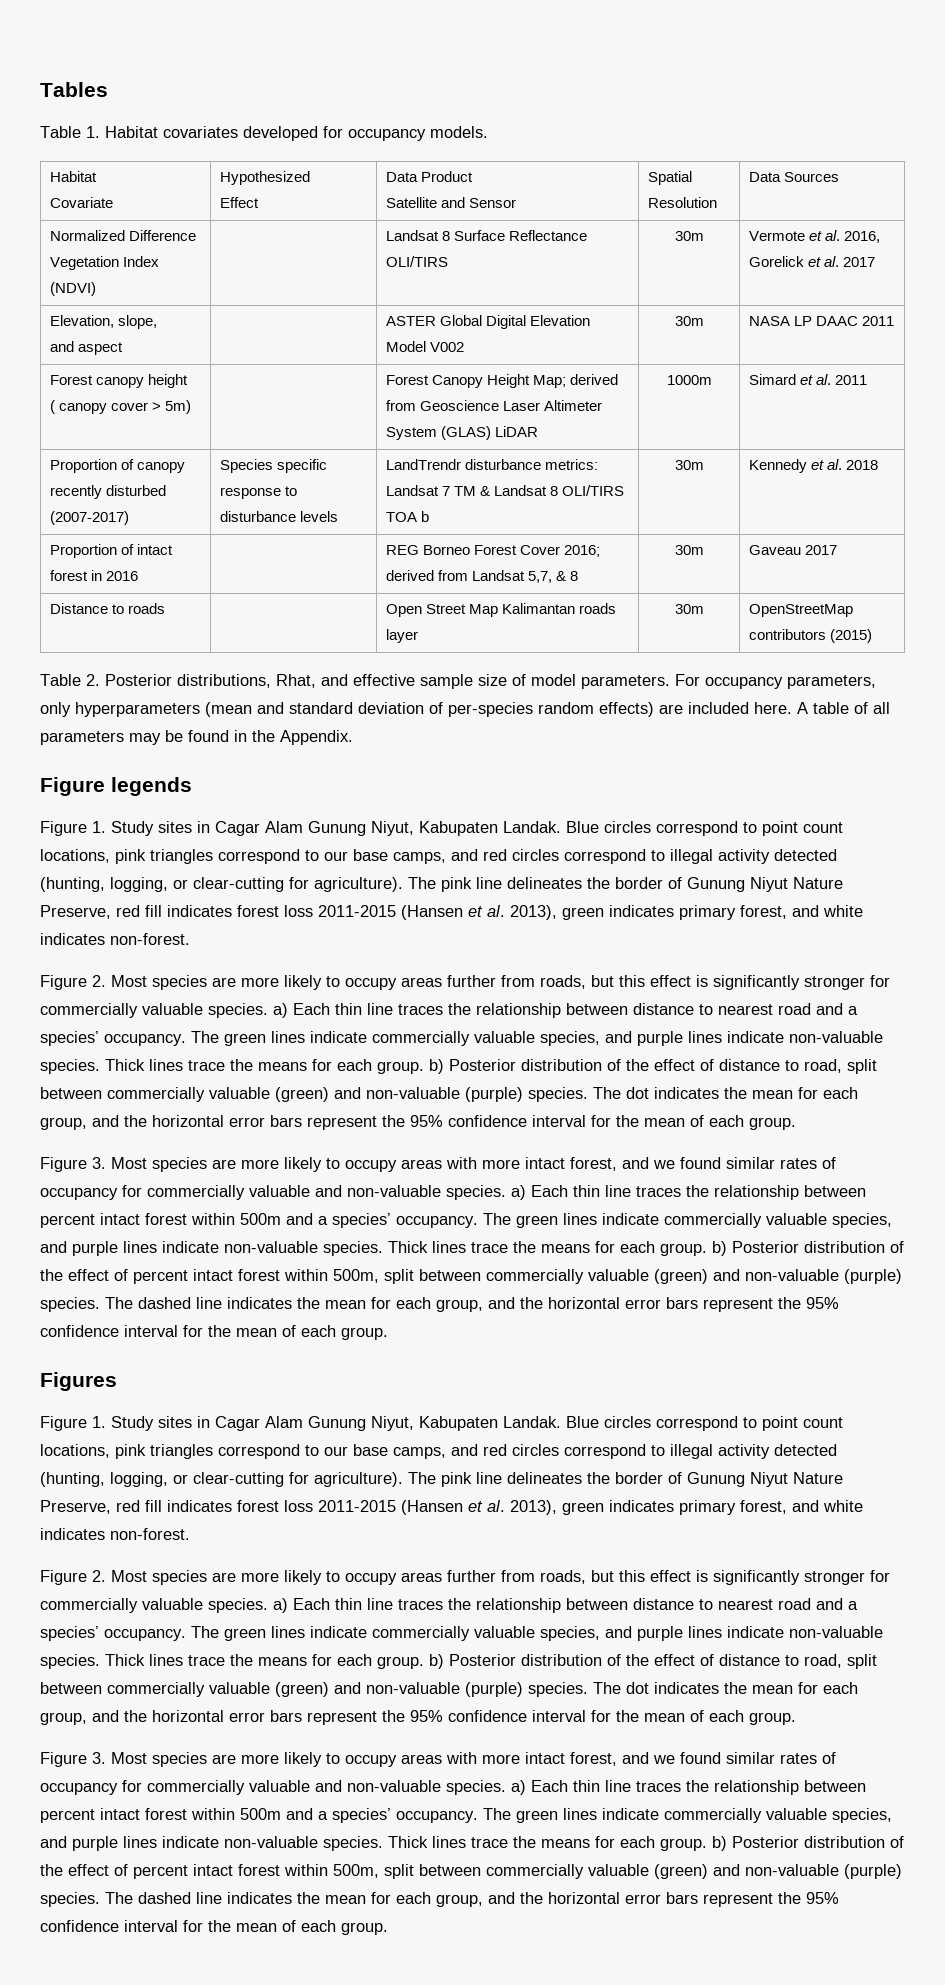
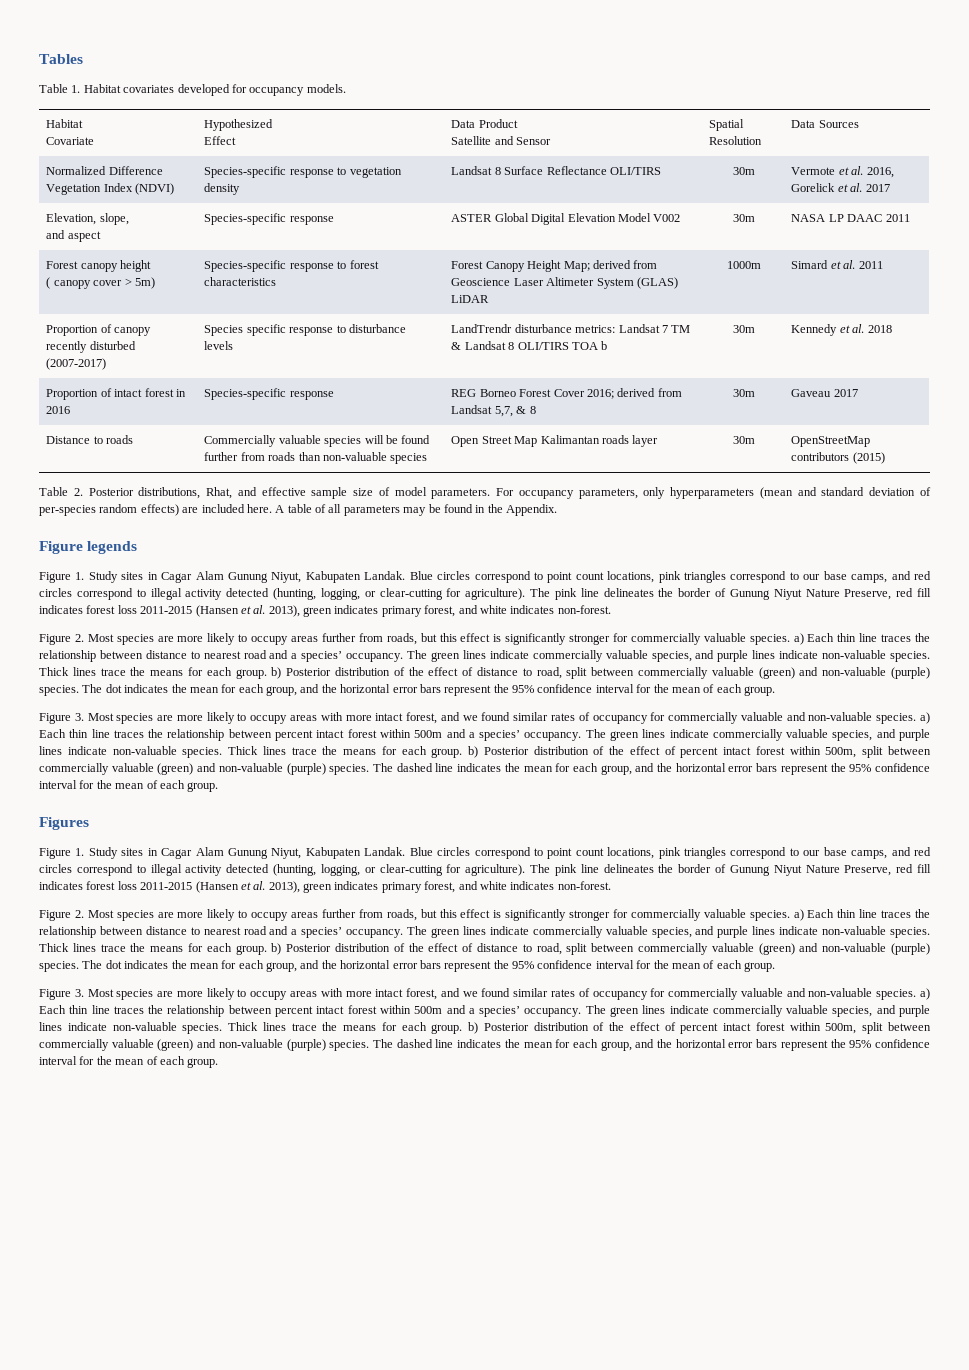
(96, 289) none -> [204,166,402,178] [204,183,241,195] Species-specific response to vegetation density
(123, 348) none -> [204,213,334,225] Species-specific response
(191, 407) none -> [204,260,379,272] [204,277,277,286] Species-specific response to forest characteristics
(138, 576) none -> [204,388,334,400] Species-specific response
(165, 608) none -> [204,435,431,447] [204,452,428,464] Commercially valuable species will be found further from roads than non-valuable species

